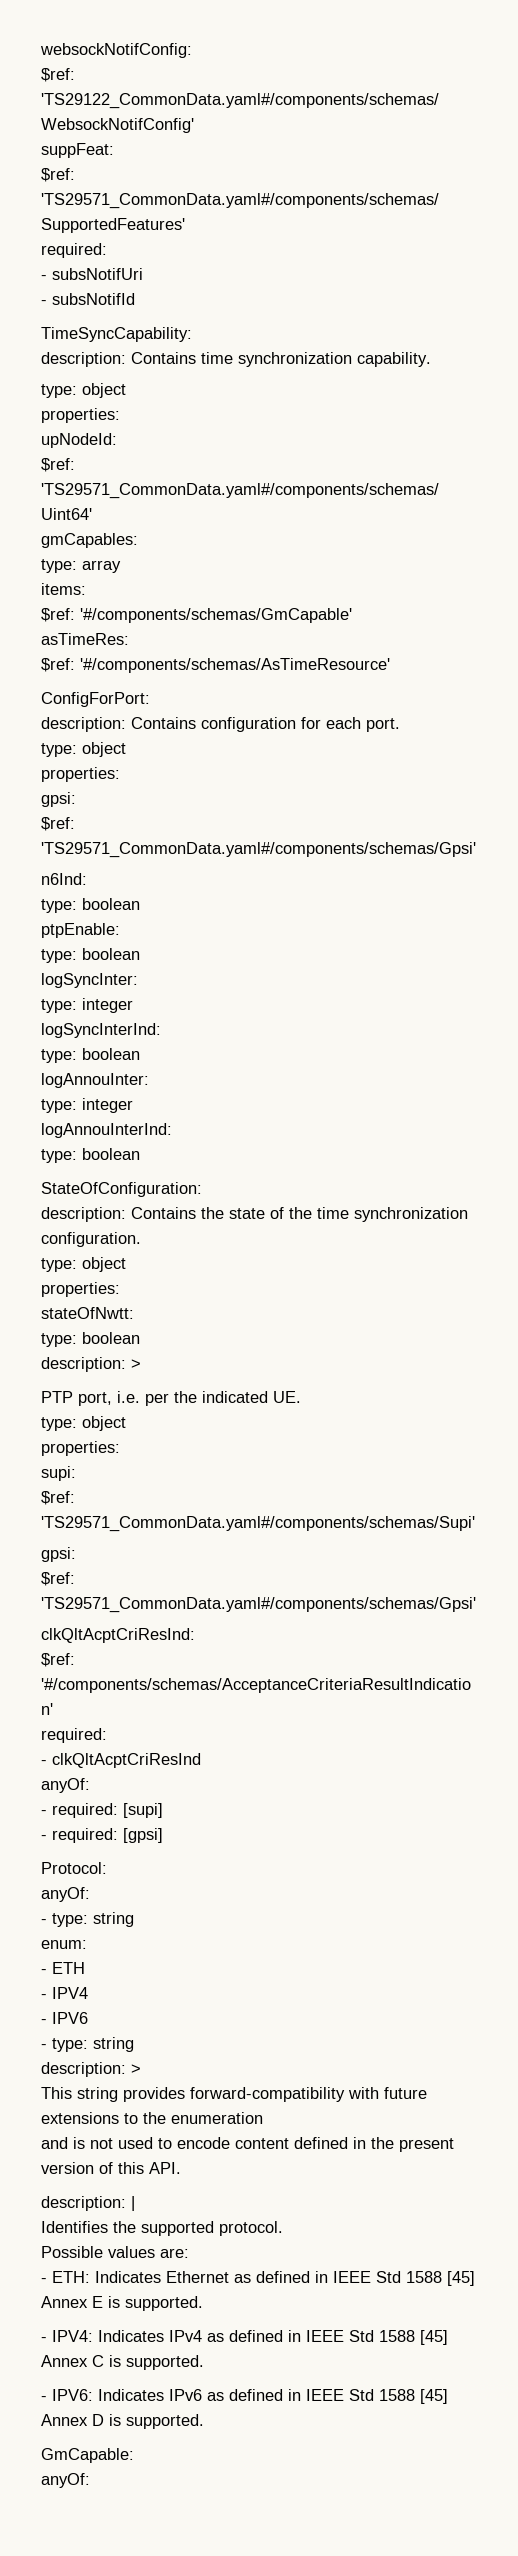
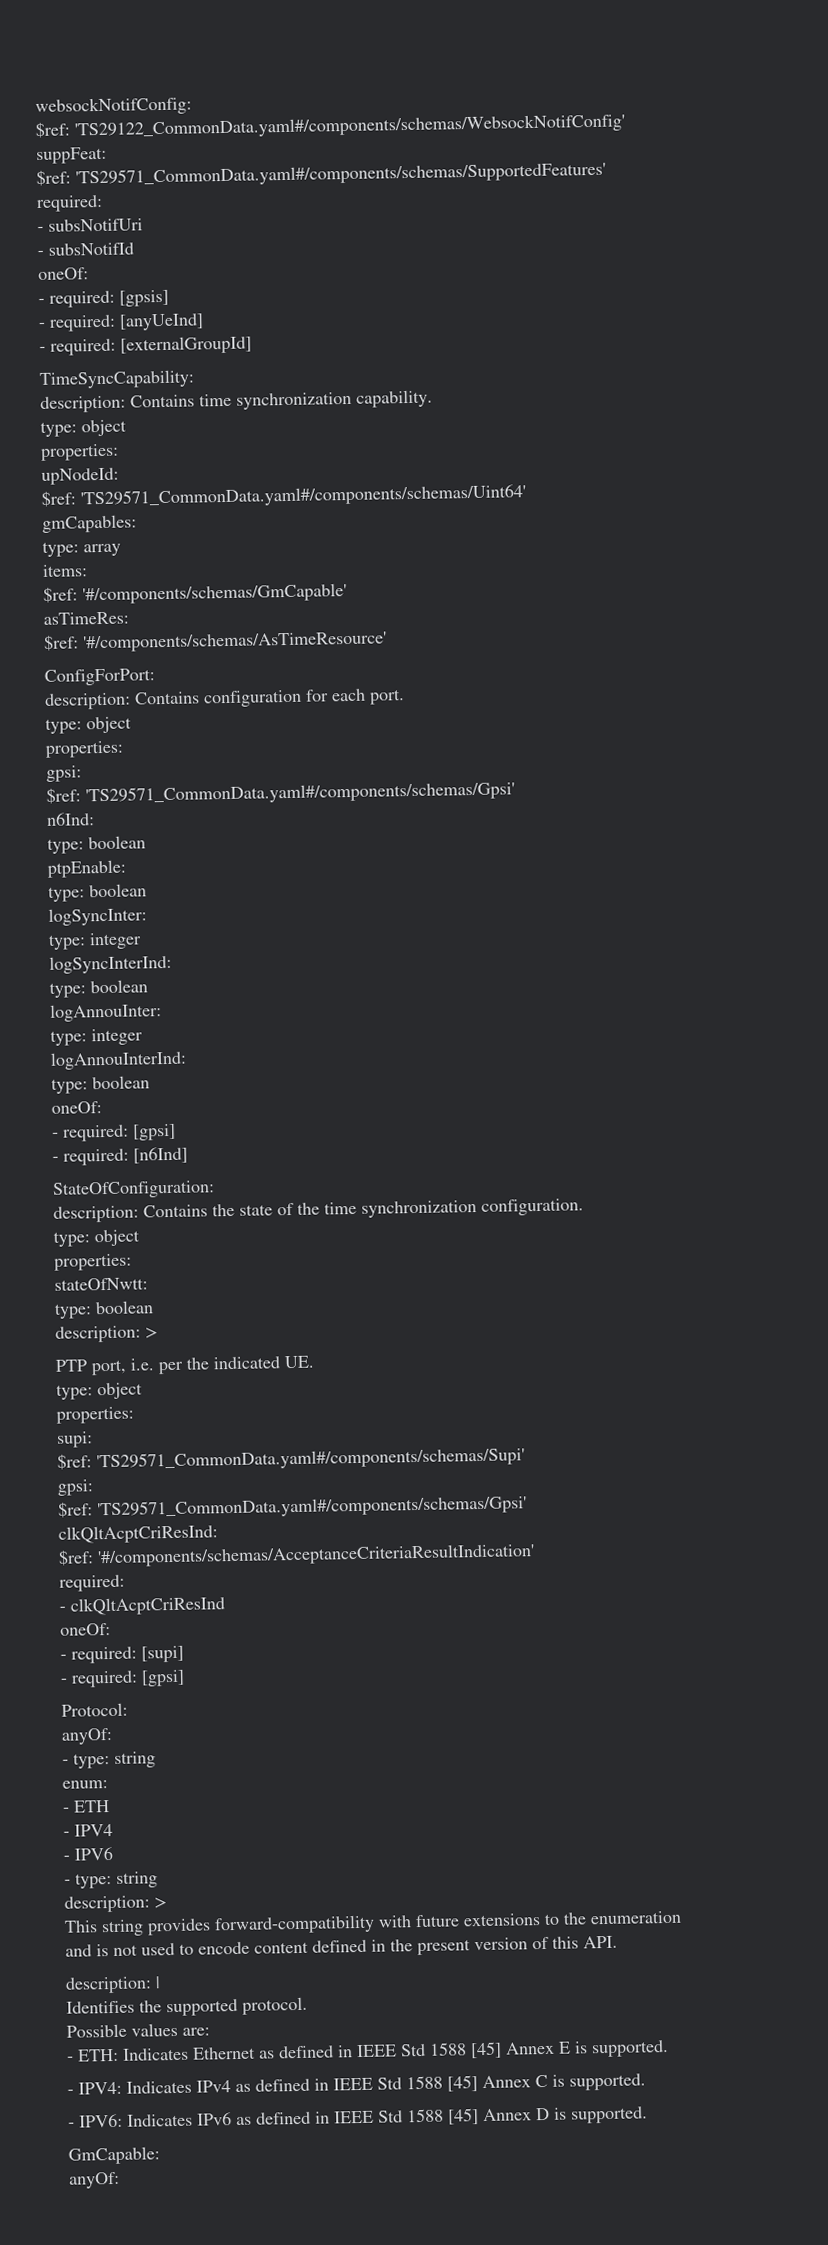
(135, 299) none -> [38,267,89,280] [38,289,169,308] [38,313,204,332] [39,335,252,356] // oneOf: // - required: [gpsis] // - required: [anyUeInd] // - required: [externalGroupId]
(140, 1154) none -> [51,1101,102,1114] [52,1123,176,1142] [52,1146,188,1166] // oneOf: // - required: [gpsi] // - required: [n6Ind]
[41,1778,90,1793] anyOf: -> [60,1622,111,1636] oneOf:

